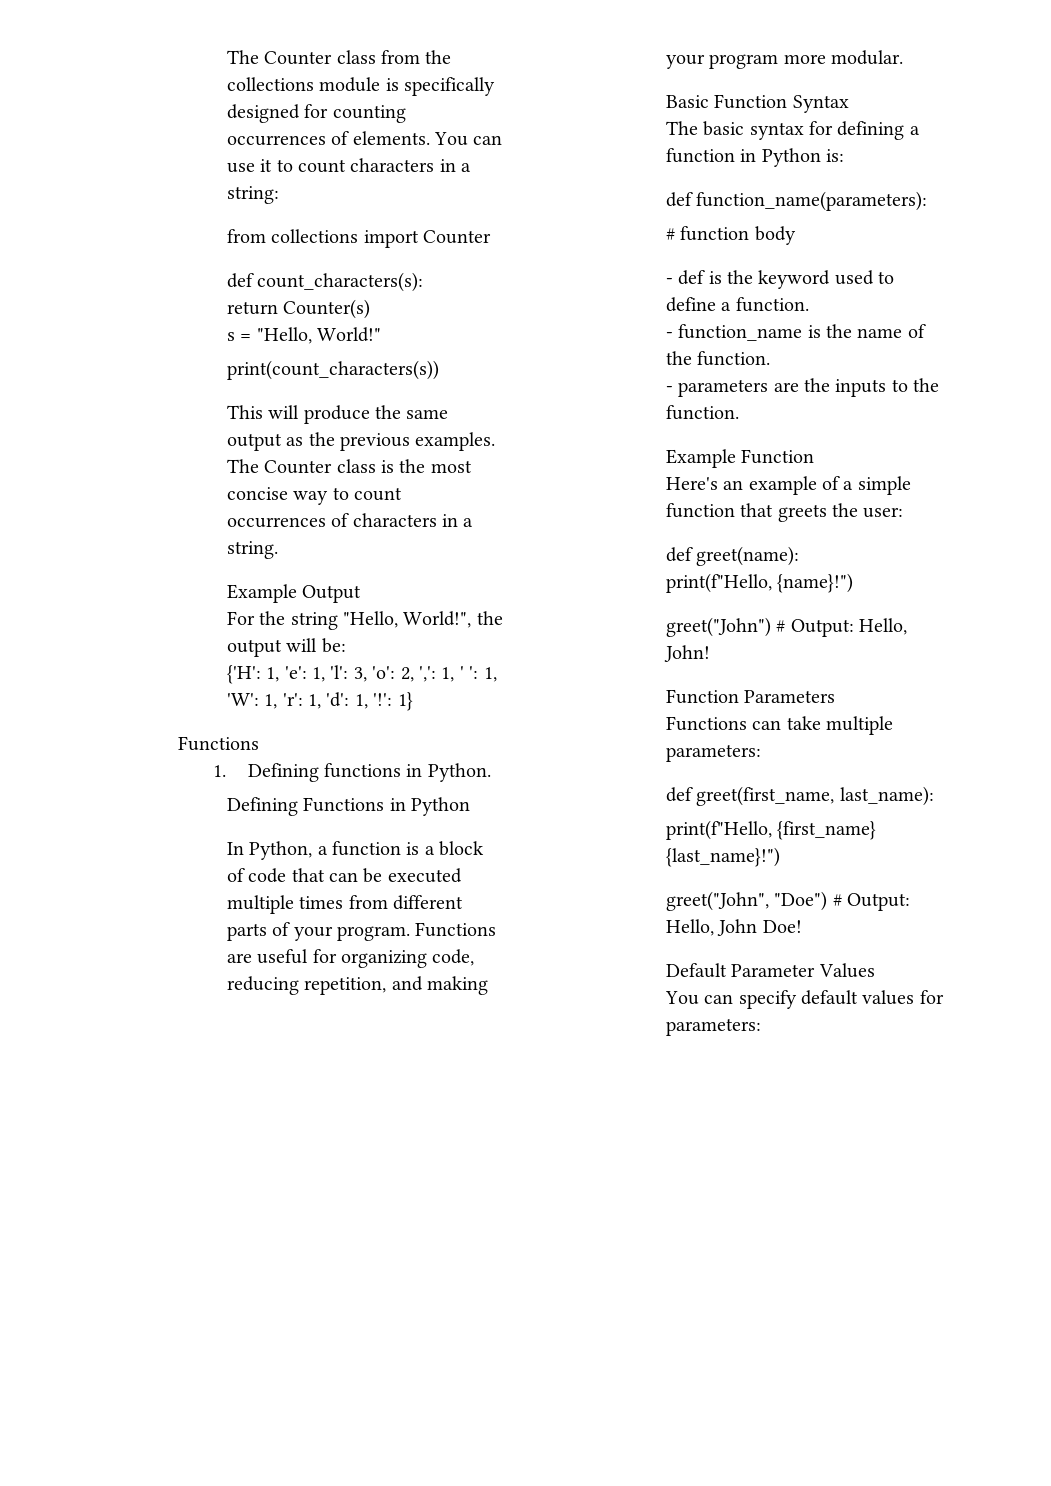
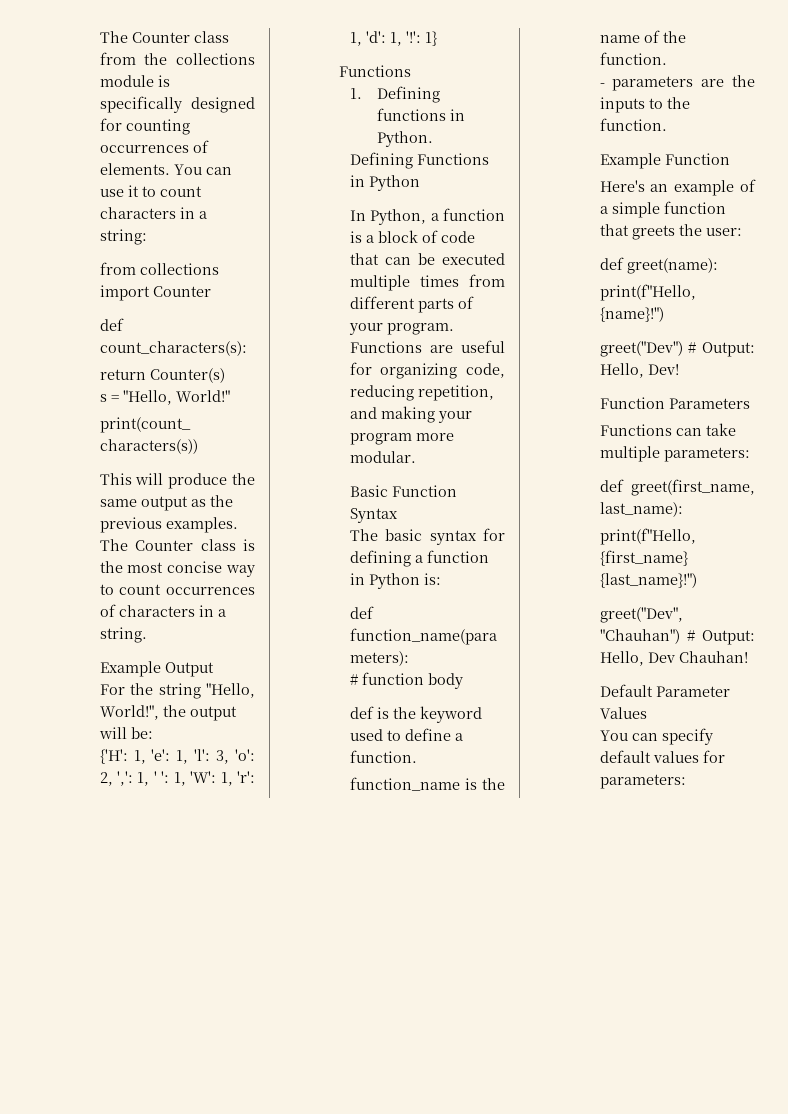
[665,278,673,284] - -> (463, 681) none
[665,332,673,338] - -> (417, 756) none
[665,617,907,637] [663,645,710,662] greet("John") # Output: Hello, John! -> [599,341,755,357] [599,363,679,378] greet("Dev") # Output: Hello, Dev!
[665,891,910,911] [665,919,802,936] greet("John", "Doe") # Output: Hello, John Doe! -> [599,607,683,623] [599,629,755,645] [599,651,748,666] greet("Dev", "Chauhan") # Output: Hello, Dev Chauhan!

